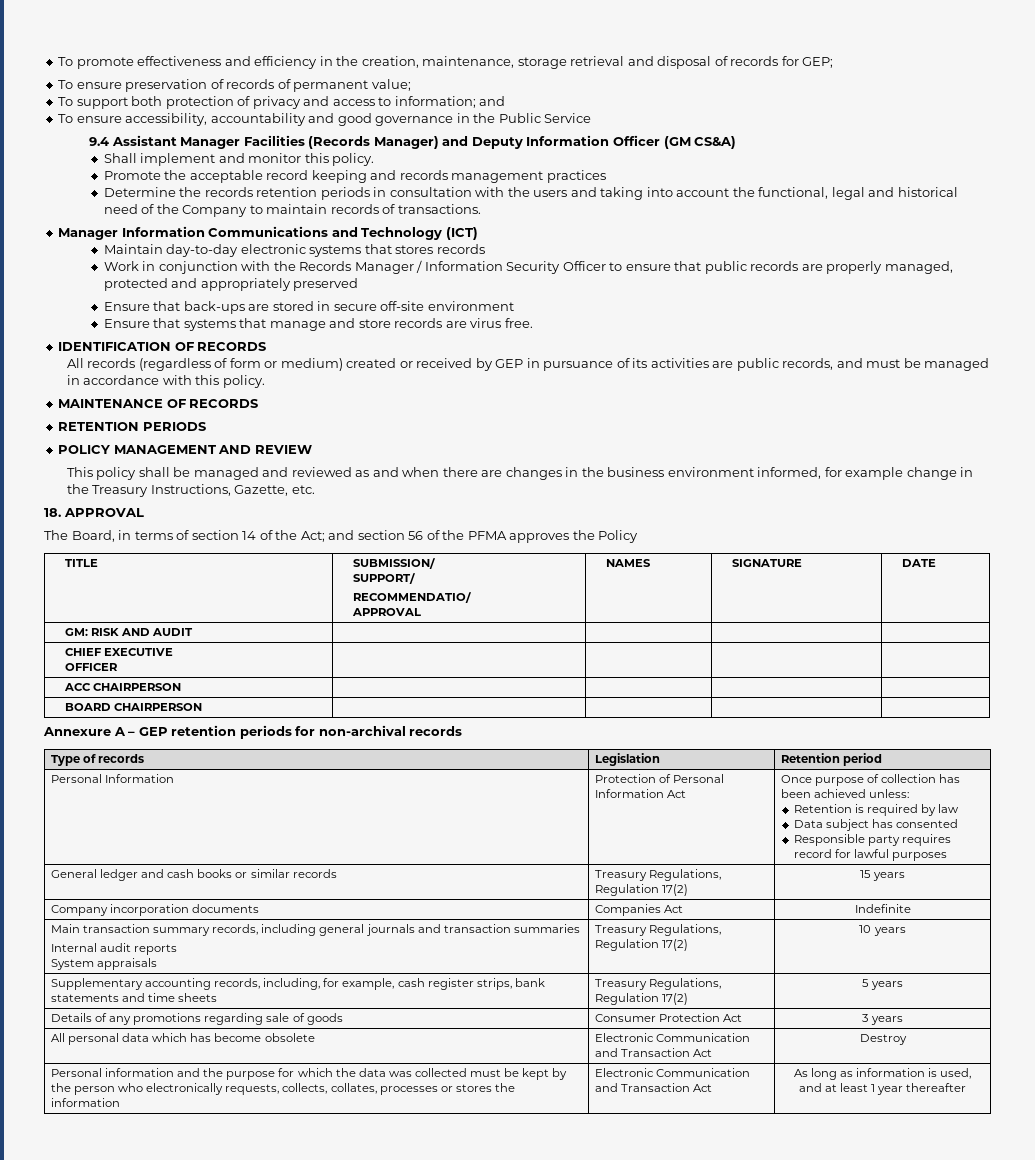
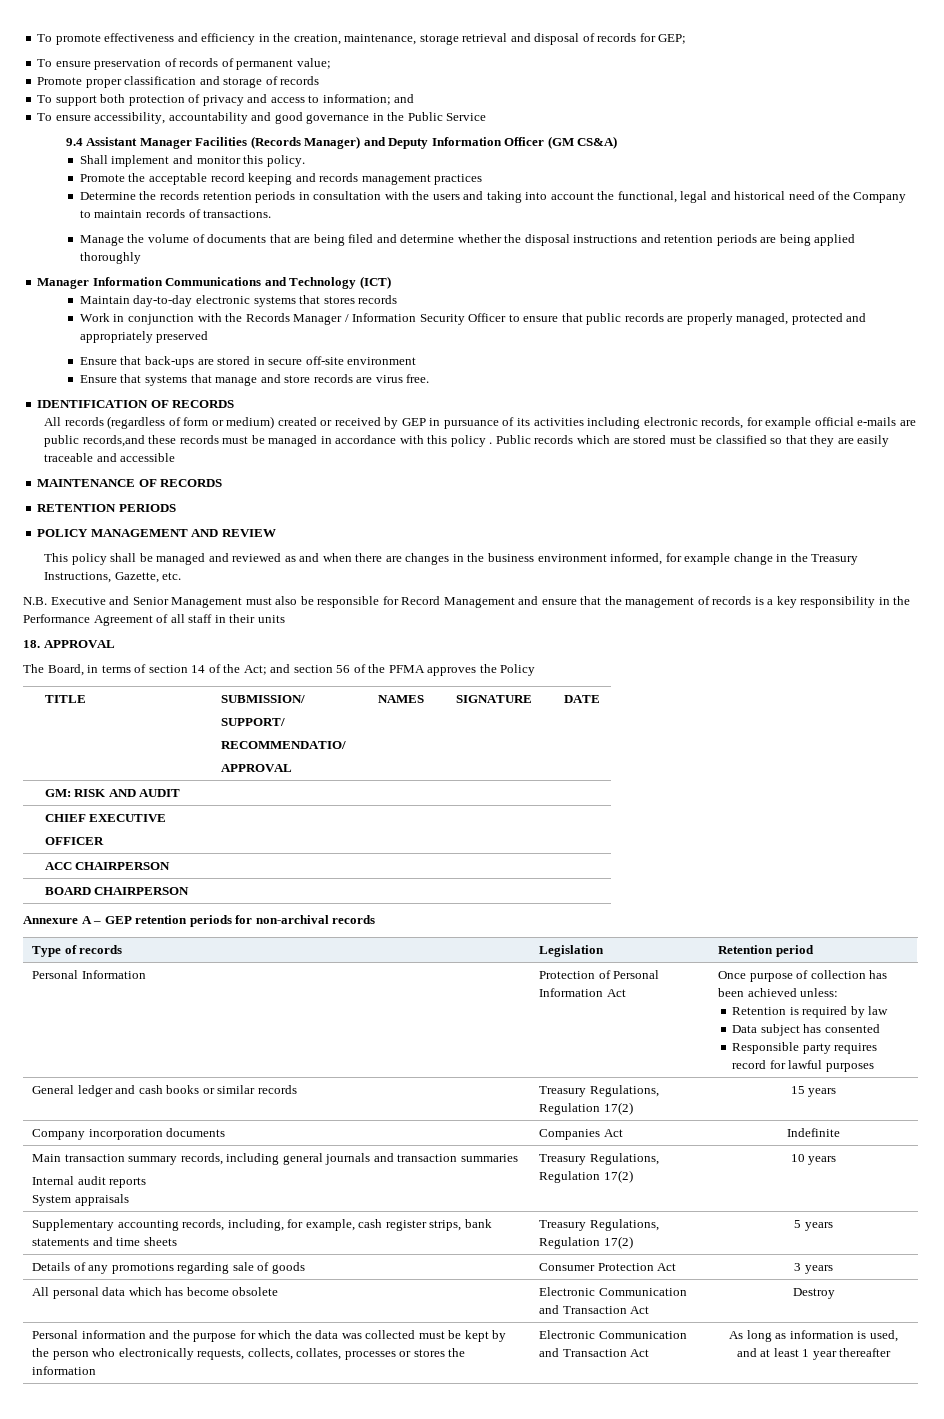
(411, 85) none -> [37,76,320,88] // Promote proper classification and storage of records
(481, 209) none -> [79,234,856,246] [79,252,141,264] // Manage the volume of documents that are being filed and determine whether the disposal instructions and retention periods are being applied thoroughly
[712,358,863,371] are public records, and -> [587,417,916,429] [44,435,219,447] including electronic records, for example official e-mails are public records,and these records
[222,375,265,388] policy. -> [450,435,890,447] [44,453,176,462] policy . Public records which are stored must be classified so that they are easily traceable and accessible
(315, 489) none -> [23,596,911,608] [23,614,285,626] // N.B. Executive and Senior Management must also be responsible for Record Management and ensure that the management of records is a key responsibility in the Performance Agreement of all staff in their units

